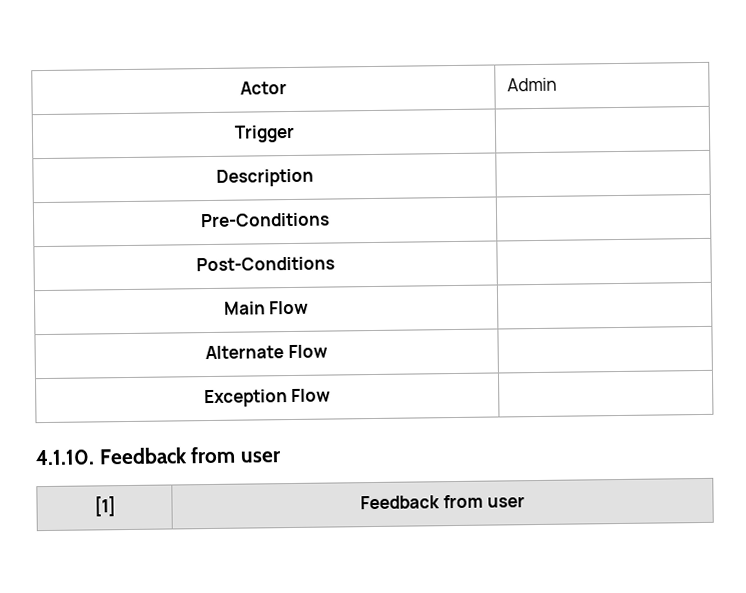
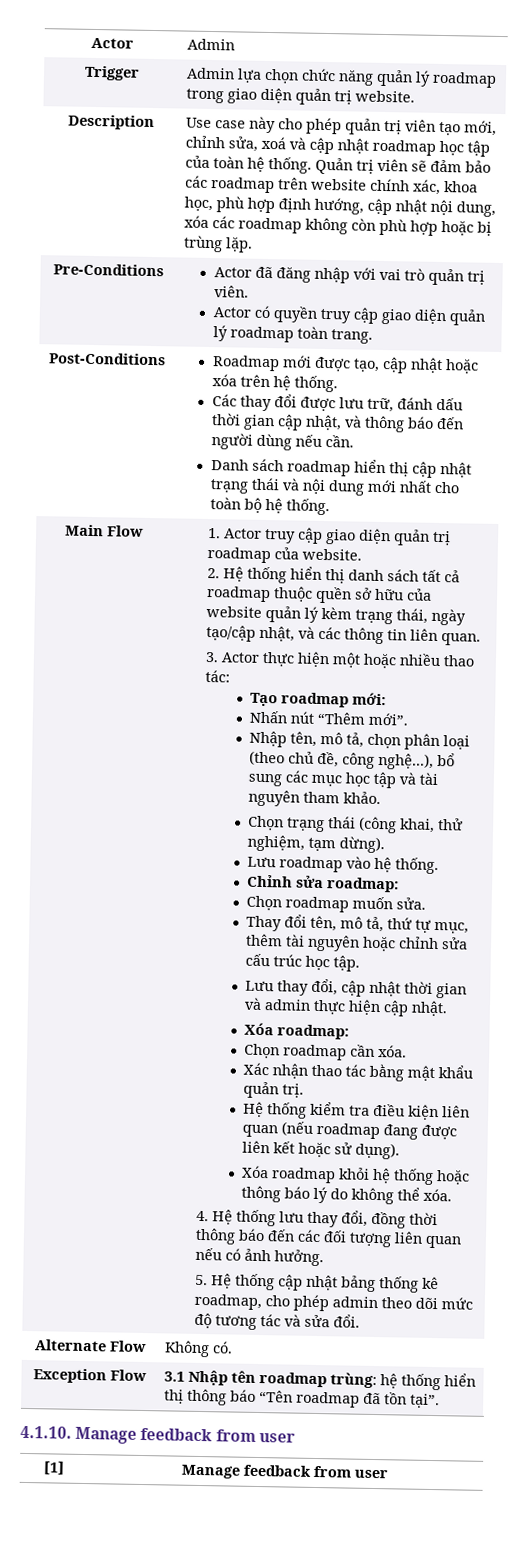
[215,168,314,187] [200,212,330,228] [196,256,335,272] [223,300,310,315] // Description | // Pre-Conditions | // Post-Conditions | // Main Flow | -> [185,67,497,88] [185,87,415,106] [67,114,155,131] [185,116,497,136] [184,135,490,157] [184,155,491,175] [184,175,478,195] [183,196,496,217] [183,215,492,236] [182,235,253,253] [52,263,164,277] [213,266,485,286] [213,285,249,298] [212,305,486,326] [212,325,373,344] [48,352,166,366] [211,355,479,374] [211,374,338,393] [211,394,463,413] [210,413,464,433] [210,433,354,451] [210,458,472,478] [209,477,460,496] [209,497,330,516] [65,524,144,537] [208,527,452,546] [207,547,363,564] [207,566,461,584] [206,585,433,604] [206,605,467,626] [206,624,482,646] [205,651,476,669] [205,669,231,683] [250,692,387,708] [249,710,410,726] [249,730,471,751] [249,750,456,770] [248,770,440,789] [248,789,382,807] [248,815,464,834] [247,834,386,854] [247,856,440,875] [247,874,400,893] [246,895,427,913] [246,914,470,934] [245,933,469,952] [245,953,361,972] [245,978,468,999] [244,997,449,1017] [244,1022,350,1040] [244,1043,408,1061] [243,1062,474,1082] [243,1081,305,1099] [243,1101,471,1121] [242,1121,458,1140] [242,1140,401,1160] [241,1165,471,1186] [241,1185,453,1205] [196,1209,439,1229] [195,1227,463,1249] [195,1247,325,1267] [195,1273,440,1293] [194,1293,474,1312] [194,1312,361,1330] Admin lựa chọn chức năng quản lý roadmap trong giao diện quản trị website. // Description | Use case này cho phép quản trị viên tạo mới, chỉnh sửa, xoá và cập nhật roadmap học tập của toàn hệ thống. Quản trị viên sẽ đảm bảo các roadmap trên website chính xác, khoa học, phù hợp định hướng, cập nhật nội dung, xóa các roadmap không còn phù hợp hoặc bị trùng lặp. // Pre-Conditions | Actor đã đăng nhập với vai trò quản trị viên. // Actor có quyền truy cập giao diện quản lý roadmap toàn trang. // Post-Conditions | Roadmap mới được tạo, cập nhật hoặc xóa trên hệ thống. // Các thay đổi được lưu trữ, đánh dấu thời gian cập nhật, và thông báo đến người dùng nếu cần. // Danh sách roadmap hiển thị cập nhật trạng thái và nội dung mới nhất cho toàn bộ hệ thống. // Main Flow | 1. Actor truy cập giao diện quản trị roadmap của website. // 2. Hệ thống hiển thị danh sách tất cả roadmap thuộc quền sở hữu của website quản lý kèm trạng thái, ngày tạo/cập nhật, và các thông tin liên quan. // 3. Actor thực hiện một hoặc nhiều thao tác: // Tạo roadmap mới: // Nhấn nút “Thêm mới”. // Nhập tên, mô tả, chọn phân loại (theo chủ đề, công nghệ...), bổ sung các mục học tập và tài nguyên tham khảo. // Chọn trạng thái (công khai, thử nghiệm, tạm dừng). // Lưu roadmap vào hệ thống. // Chỉnh sửa roadmap: // Chọn roadmap muốn sửa. // Thay đổi tên, mô tả, thứ tự mục, thêm tài nguyên hoặc chỉnh sửa cấu trúc học tập. // Lưu thay đổi, cập nhật thời gian và admin thực hiện cập nhật. // Xóa roadmap: // Chọn roadmap cần xóa. // Xác nhận thao tác bằng mật khẩu quản trị. // Hệ thống kiểm tra điều kiện liên quan (nếu roadmap đang được liên kết hoặc sử dụng). // Xóa roadmap khỏi hệ thống hoặc thông báo lý do không thể xóa. // 4. Hệ thống lưu thay đổi, đồng thời thông báo đến các đối tượng liên quan nếu có ảnh hưởng. // 5. Hệ thống cập nhật bảng thống kê roadmap, cho phép admin theo dõi mức độ tương tác và sửa đổi.
(328, 351) none -> [163,1340,233,1358] Không có.
(332, 395) none -> [163,1369,476,1391] [163,1388,440,1409] 3.1 Nhập tên roadmap trùng: hệ thống hiển thị thông báo “Tên roadmap đã tồn tại”.
[98,447,188,465] Feedback -> [75,1426,213,1444] Manage feedback
[360,495,441,510] Feedback -> [181,1464,312,1479] Manage feedback

